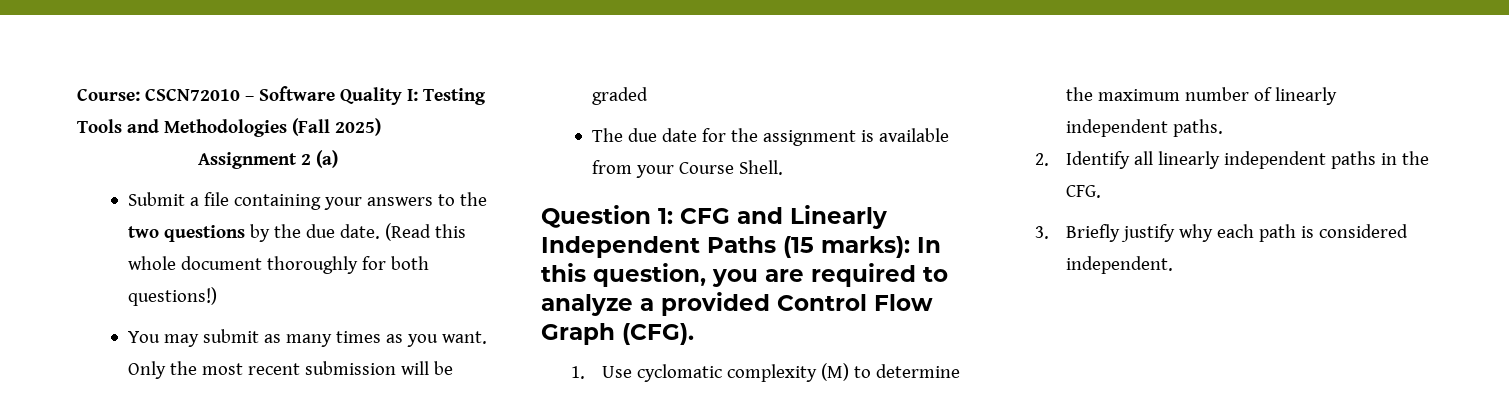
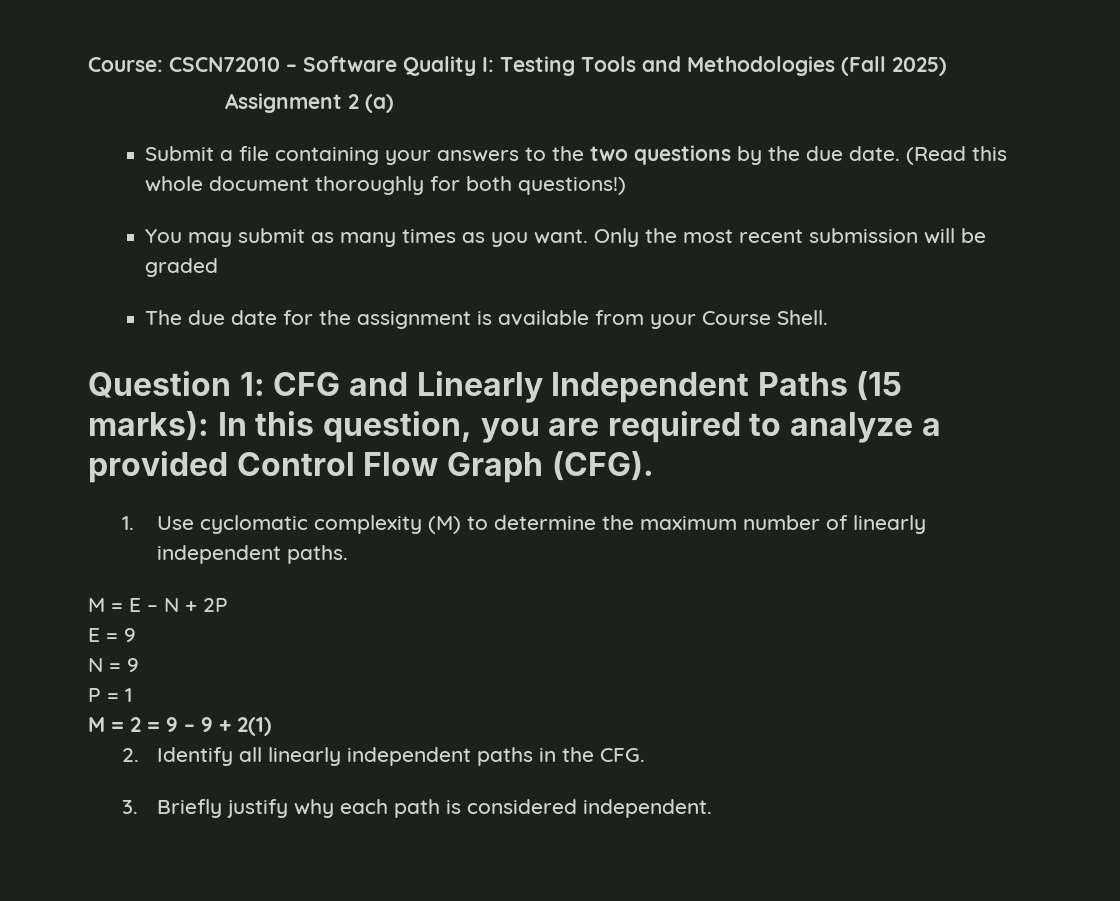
(1223, 128) none -> [88,598,228,612] [88,628,136,642] [88,658,139,672] [88,688,132,702] [88,717,272,736] // M = E – N + 2P // E = 9 // N = 9 // P = 1 // M = 2 = 9 – 9 + 2(1)

